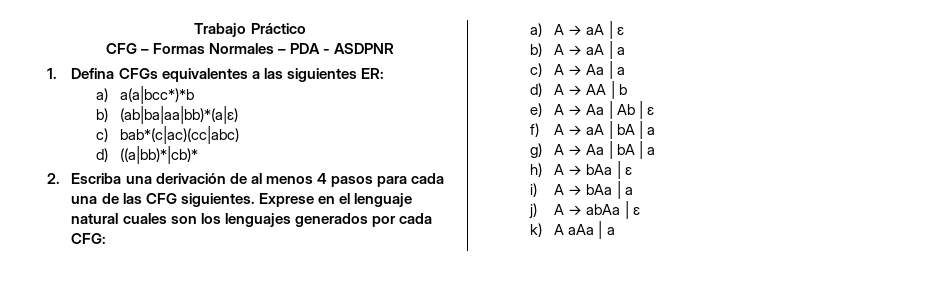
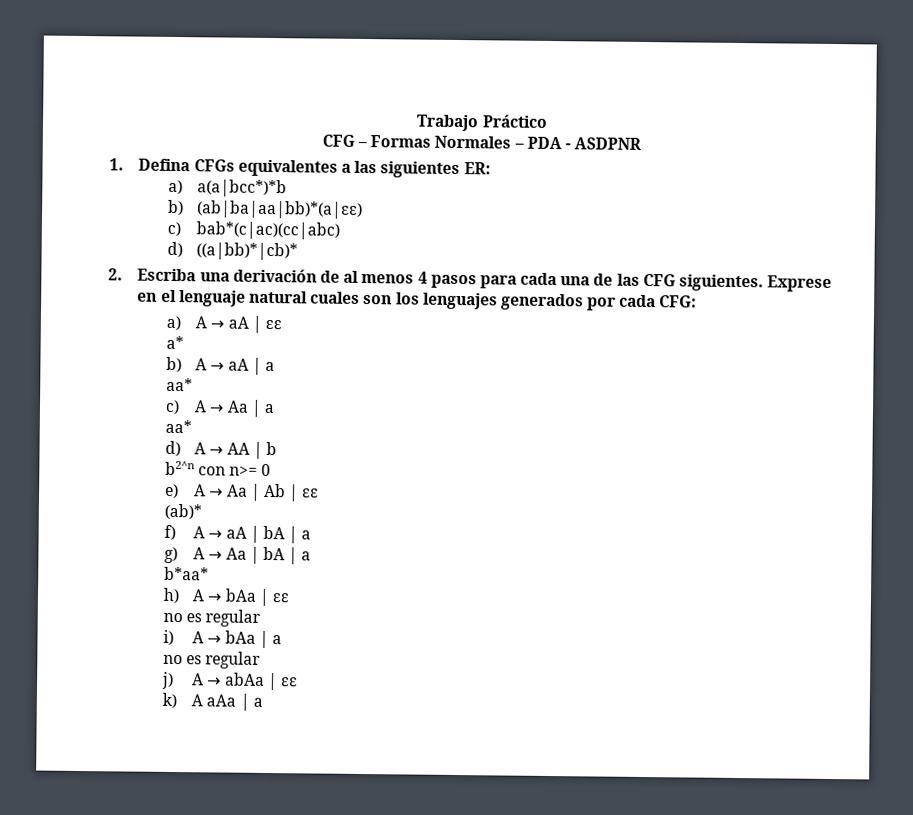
[120,106,239,124] (ab|ba|aa|bb)*(a|ε) -> [197,200,364,219] (ab|ba|aa|bb)*(a|εε)
[616,27,624,35] ε -> [265,319,283,330] [165,335,184,350] εε // a*
(625, 51) none -> [165,377,193,392] // aa*
(625, 71) none -> [164,419,192,434] // aa*
(627, 89) none -> [164,460,272,477] // b2^n con n>= 0
[646,107,654,115] ε -> [302,488,320,498] [163,503,202,520] εε // (ab)*
(655, 151) none -> [163,566,209,581] // b*aa*
[624,167,632,175] ε -> [272,593,291,603] [162,609,262,627] εε // no es regular
(633, 191) none -> [162,651,262,669] // no es regular
[632,207,640,215] ε -> [281,677,299,687] εε

